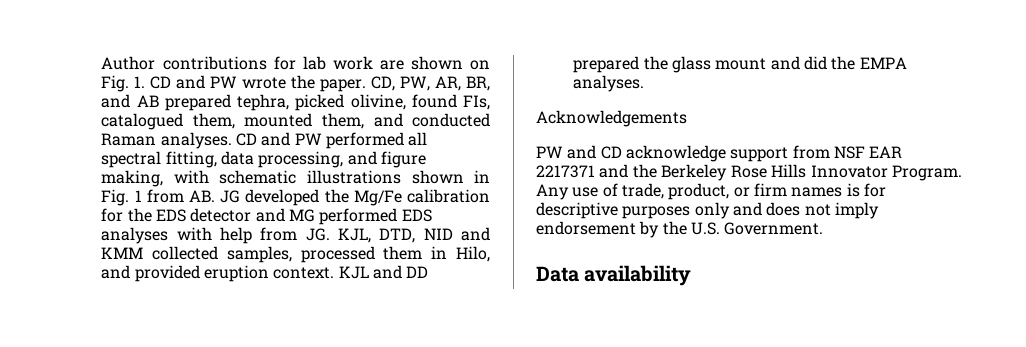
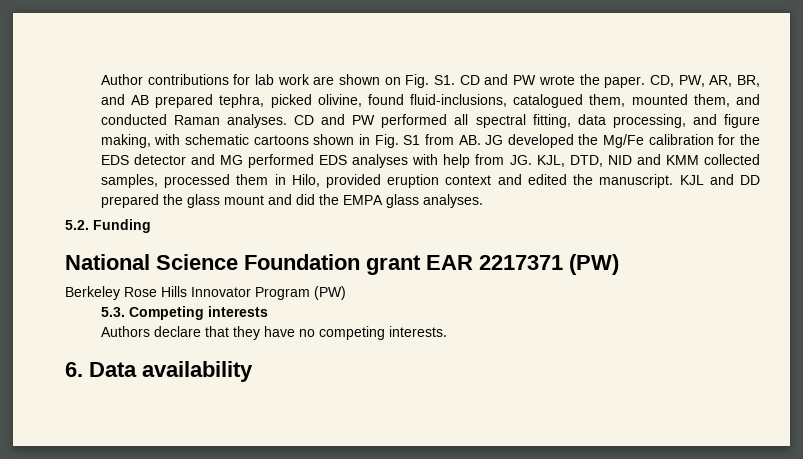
[134,76,146,88] 1. -> [434,75,456,85] S1.
[462,95,490,110] FIs, -> [410,94,508,107] fluid-inclusions,
[306,170,401,184] illustrations -> [253,135,309,145] cartoons
[134,190,142,202] 1 -> [403,135,421,145] S1
[101,265,131,279] and -> (320, 180) none
[273,267,335,279] context. -> [445,174,674,188] context and edited the manuscript.
(907, 63) none -> [385,194,419,208] glass
[536,110,687,127] [536,145,903,162] [536,164,962,181] [536,183,886,200] [536,202,879,219] [536,221,824,238] Acknowledgements // PW and CD acknowledge support from NSF EAR 2217371 and the Berkeley Rose Hills Innovator Program. Any use of trade, product, or firm names is for descriptive purposes only and does not imply endorsement by the U.S. Government. // -> [65,219,151,233] [65,254,619,275] [65,286,346,300] [100,306,268,320] [100,326,447,340] [65,362,83,377] 5.2. Funding // National Science Foundation grant EAR 2217371 (PW) // Berkeley Rose Hills Innovator Program (PW) // 5.3. Competing interests // Authors declare that they have no competing interests. // 6.

